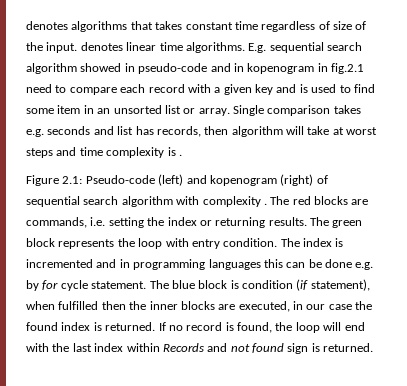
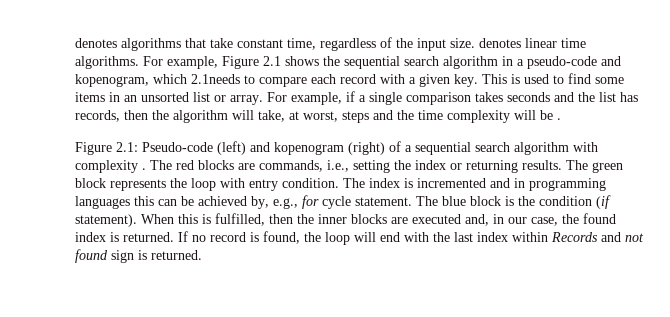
[155,21,367,32] [26,42,362,53] [26,63,364,74] [26,84,52,93] takes constant time regardless of size of the input. denotes linear time algorithms. E.g. sequential search algorithm showed in pseudo-code and in kopenogram in fig.2.1 need -> [210,37,586,51] [75,56,621,69] [75,74,240,87] take constant time, regardless of the input size. denotes linear time algorithms. For example, Figure 2.1 shows the sequential search algorithm in a pseudo-code and kopenogram, which 2.1needs
[255,84,297,95] key and -> [454,74,507,87] key. This
[57,105,81,114] item -> [75,92,105,102] items
[233,105,264,116] Single -> [267,91,402,105] For example, if a single
[26,129,44,137] e.g. -> (503, 97) none
(114, 130) none -> [578,92,595,102] the
(229, 130) none -> [152,110,169,120] the
[307,126,378,135] take at worst -> [258,110,338,122] take, at worst,
(77, 151) none -> [397,110,414,120] the
[167,147,176,156] is -> [514,110,553,120] will be
(328, 179) none -> [405,145,412,152] a
[90,217,106,226] i.e. -> [327,160,349,172] i.e.,
[325,259,374,270] [26,280,39,291] done e.g. by -> [198,196,298,209] achieved by, e.g.,
(239, 284) none -> [518,196,535,206] the
[310,279,370,291] [26,301,99,310] statement), when fulfilled -> [75,213,265,227] statement). When this is fulfilled,
[238,301,290,312] executed, -> [412,214,489,226] executed and,
[328,304,352,310] case -> [531,217,558,226] case,

